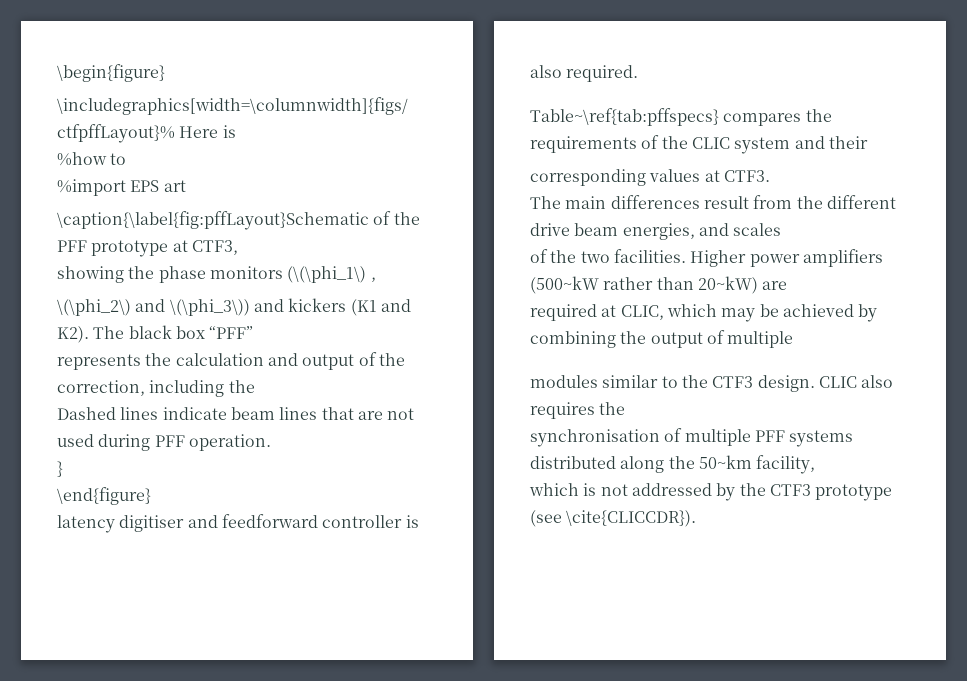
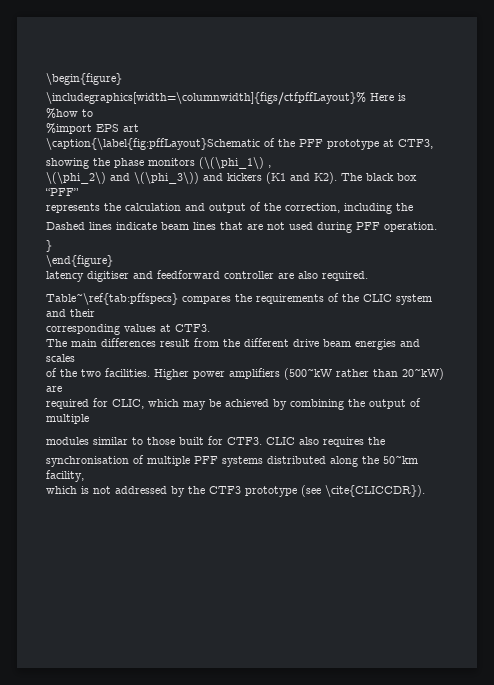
[405,515,419,528] is -> [278,273,294,279] are
[622,223,695,240] energies, -> [355,339,396,350] energies
[601,305,617,317] at -> [93,398,108,407] for
[681,375,815,392] the CTF3 design. -> [147,436,262,445] those built for CTF3.

